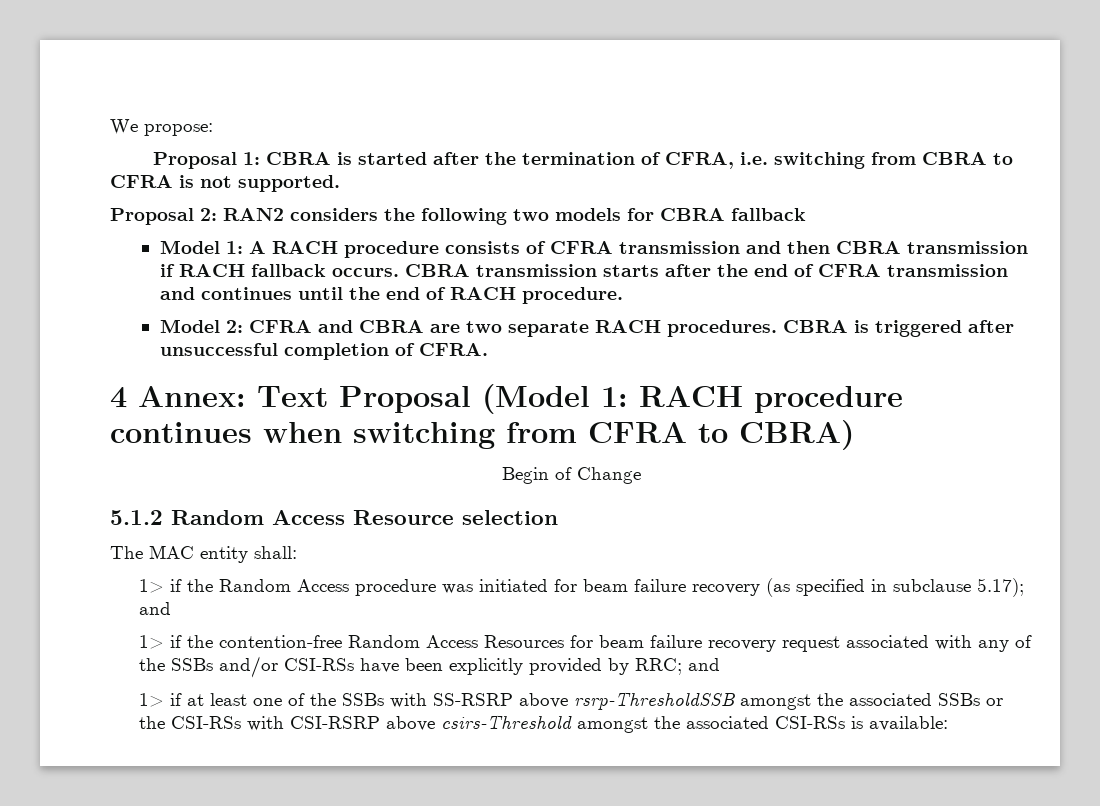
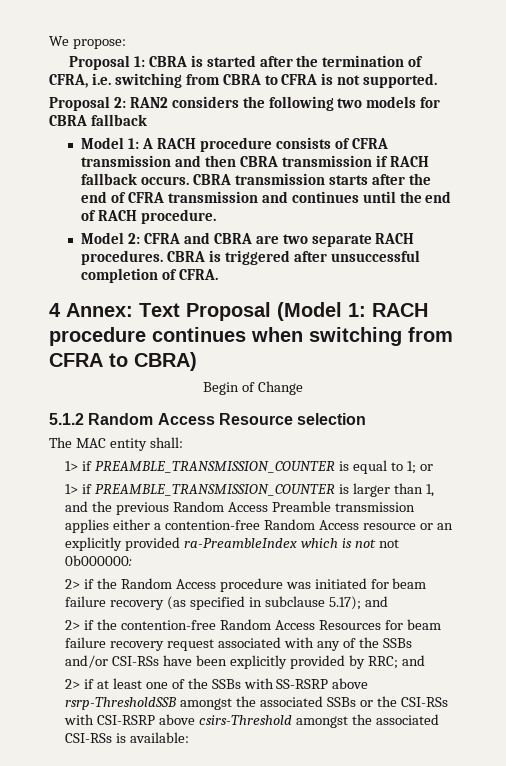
(182, 585) none -> [95,460,433,474] [65,483,434,497] [65,501,415,515] [65,519,453,533] [65,537,399,551] [65,555,133,566] [65,579,95,589] PREAMBLE_TRANSMISSION_COUNTER is equal to 1; or // 1> if PREAMBLE_TRANSMISSION_COUNTER is larger than 1, and the previous Random Access Preamble transmission applies either a contention-free Random Access resource or an explicitly provided ra-PreambleIndex which is not not 0b000000: // 2> if
[138,635,164,649] 1> -> [65,620,81,630] 2>
[138,693,164,707] 1> -> [65,679,81,689] 2>

